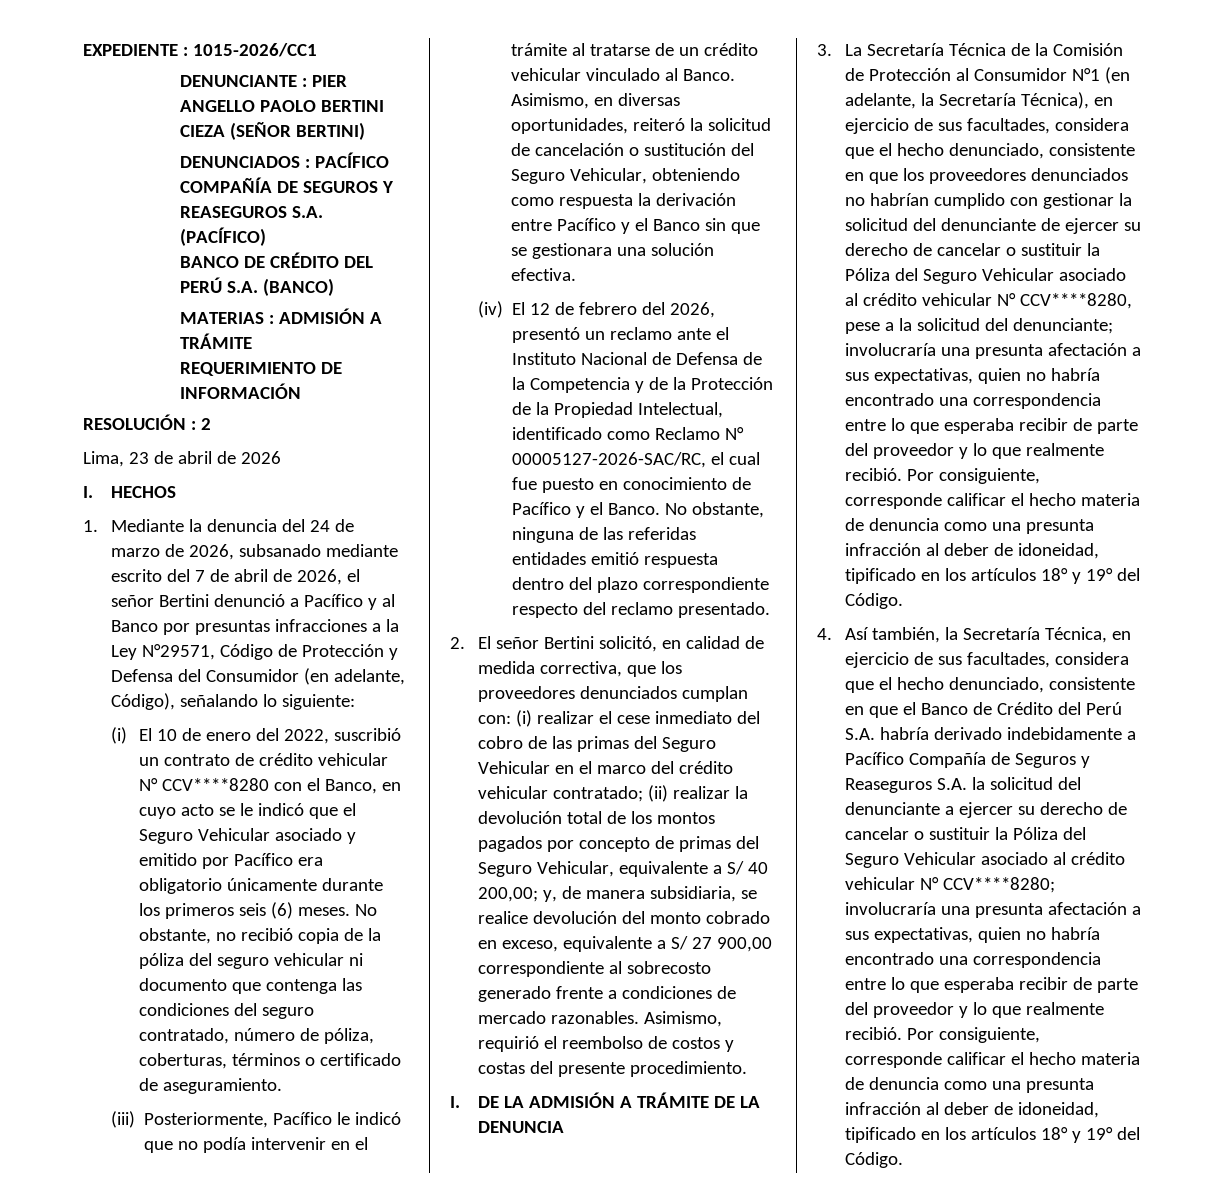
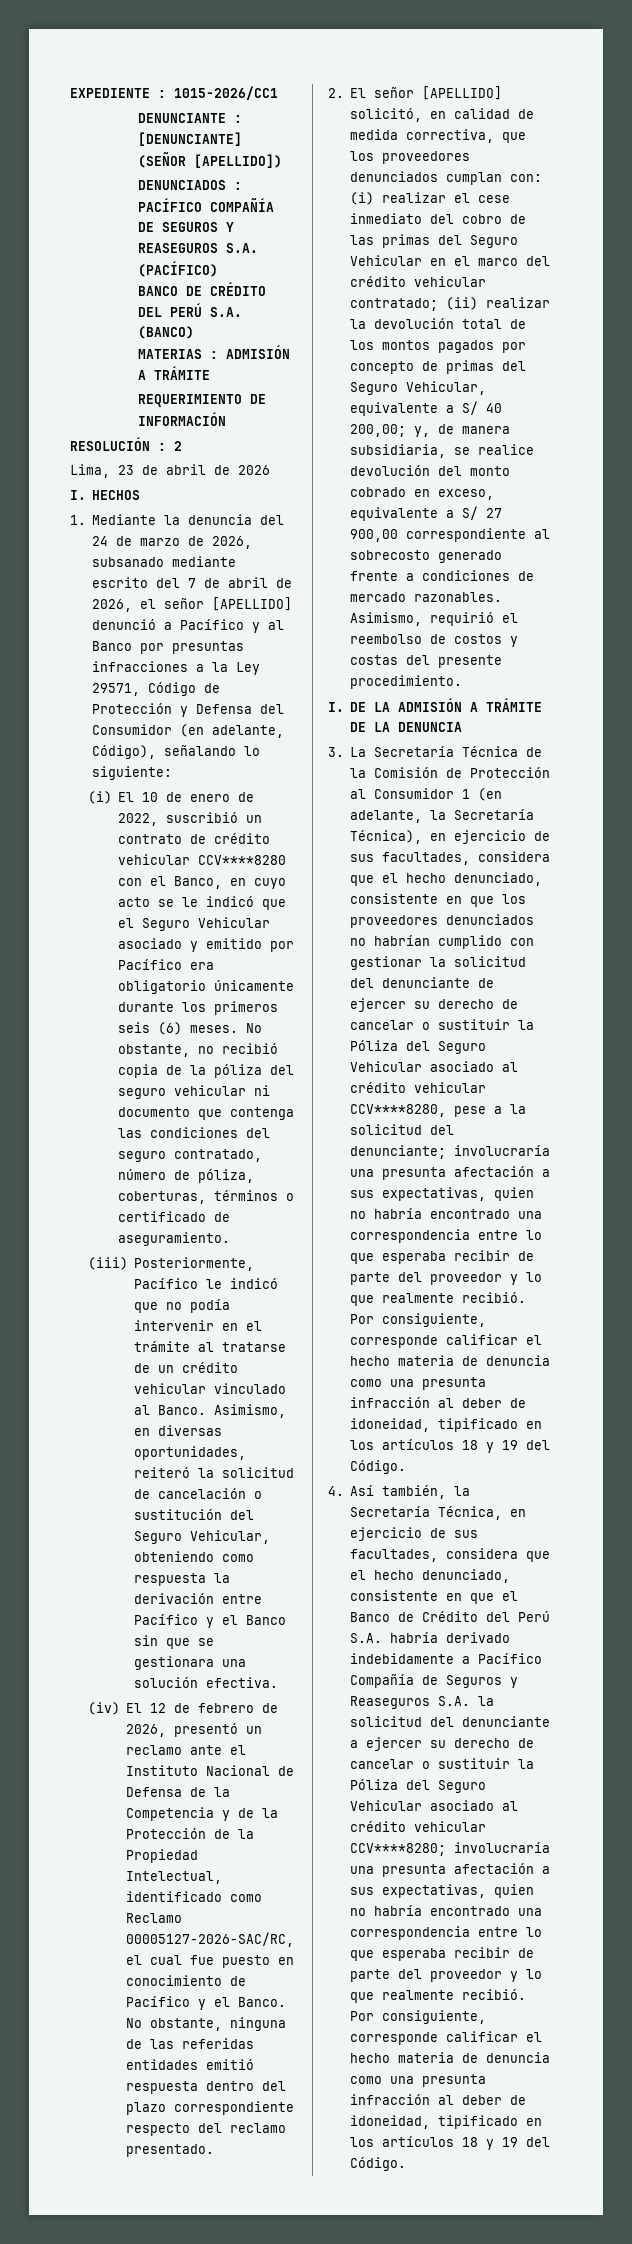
[312,75,348,87] [180,100,385,112] [180,122,366,140] PIER ANGELLO PAOLO BERTINI CIEZA (SEÑOR BERTINI) -> [137,132,242,146] [137,152,282,168] [DENUNCIANTE] (SEÑOR [APELLIDO])
[158,594,209,607] Bertini -> [212,597,293,611] [APELLIDO]
[141,644,215,660] N°29571, -> [92,683,141,696] 29571,
[255,728,279,741] del -> [238,792,255,802] de
[138,778,158,791] N° -> (191, 859) none
[642,302,666,315] del -> [262,1703,279,1713] de
[725,427,745,440] N° -> (183, 1918) none
[543,636,594,649] Bertini -> [422,86,503,100] [APELLIDO]
[1071,68,1100,81] N°1 -> [462,789,471,799] 1
[996,293,1016,306] N° -> (487, 1087) none
[1040,568,1113,584] 18° y 19° -> [462,1440,519,1453] 18 y 19
[919,877,939,890] N° -> (487, 1826) none
[1040,1127,1113,1143] 18° y 19° -> [462,2137,519,2150] 18 y 19

